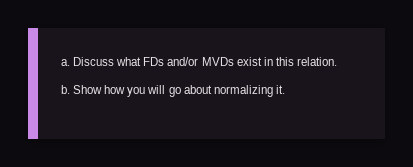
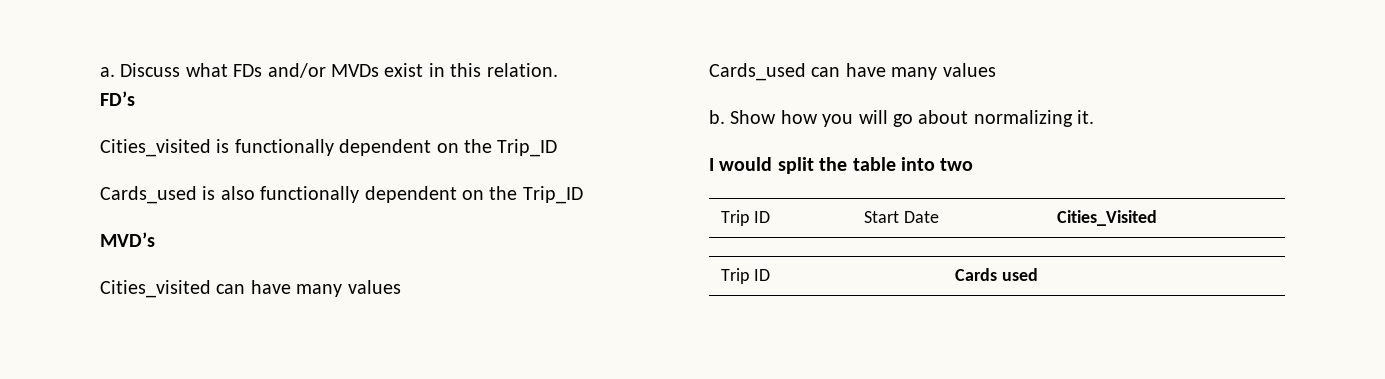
(337, 61) none -> [100,91,135,106] [100,139,558,157] [100,186,583,204] [100,232,155,247] [100,280,401,298] [709,63,996,81] // FD’s // Cities_visited is functionally dependent on the Trip_ID // Cards_used is also functionally dependent on the Trip_ID // MVD’s // Cities_visited can have many values // Cards_used can have many values
(285, 89) none -> [709,157,974,174] [720,210,770,226] [863,211,939,223] [1056,210,1157,226] [720,268,770,284] [954,268,1038,281] // I would split the table into two // Trip ID | Start Date | Cities_Visited // Trip ID | Cards used

